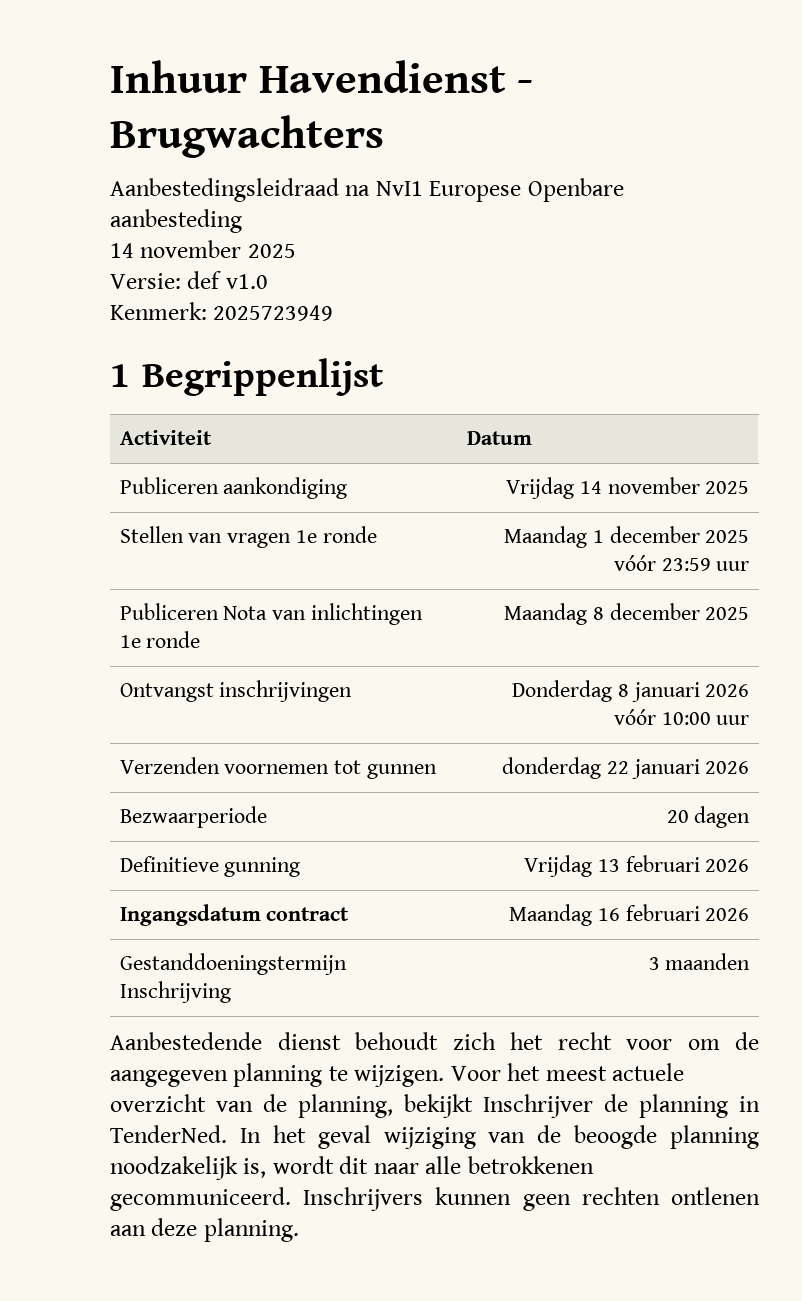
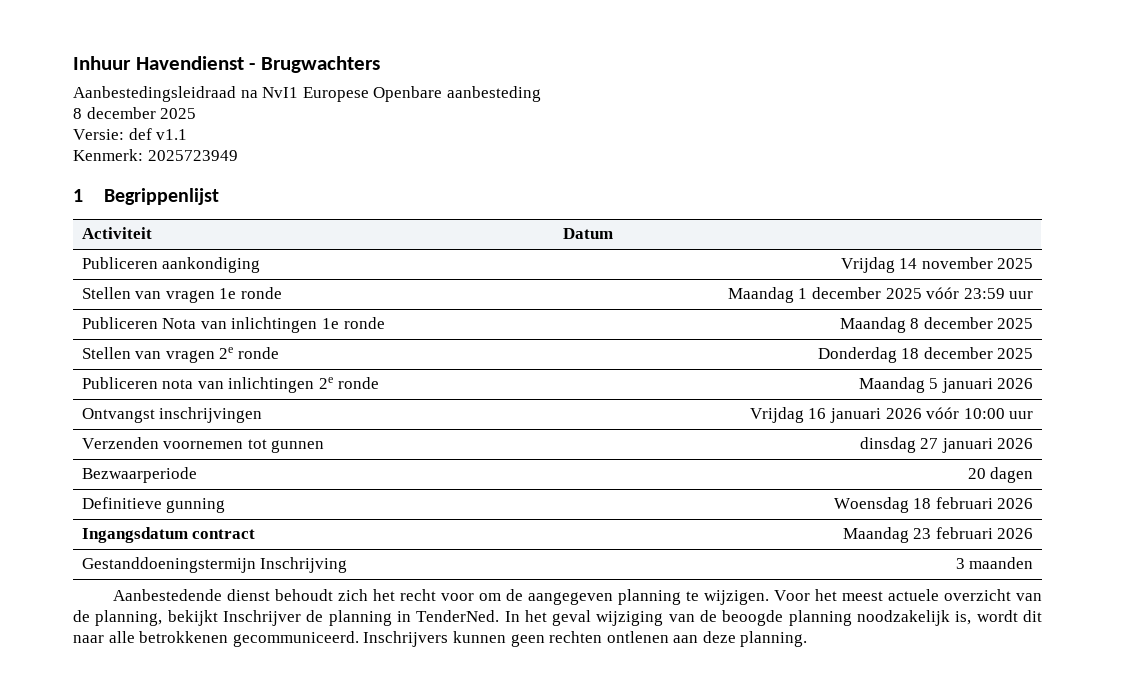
[110,240,242,258] 14 november -> [73,107,156,119] 8 december
[225,274,268,289] v1.0 -> [156,129,188,140] v1.1
(750, 613) none -> [81,347,280,363] [817,347,1034,363] [81,377,379,393] [858,377,1034,393] // Stellen van vragen 2e ronde | Donderdag 18 december 2025 // Publiceren nota van inlichtingen 2e ronde | Maandag 5 januari 2026
[511,680,629,702] Donderdag 8 -> [749,407,827,423] Vrijdag 16
[501,757,629,779] donderdag 22 -> [859,437,939,453] dinsdag 27
[523,855,620,877] Vrijdag 13 -> [833,497,932,513] Woensdag 18
[597,908,620,921] 16 -> [913,528,932,539] 23

